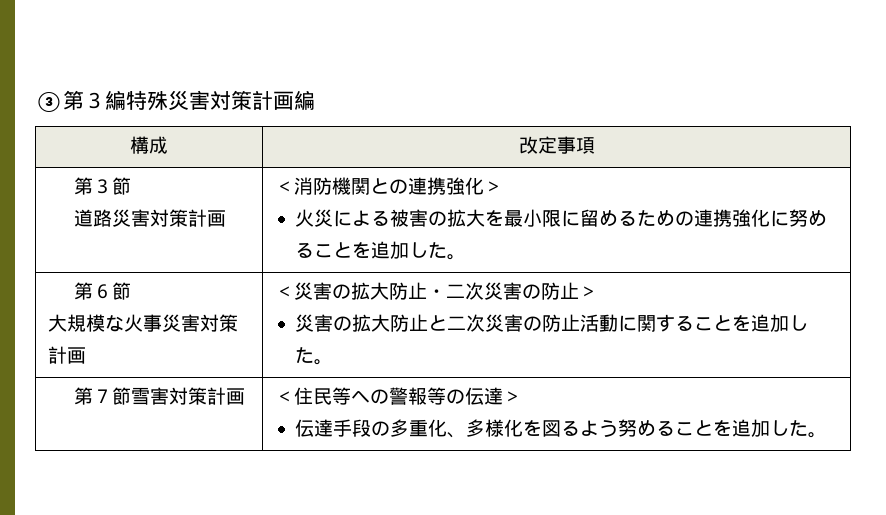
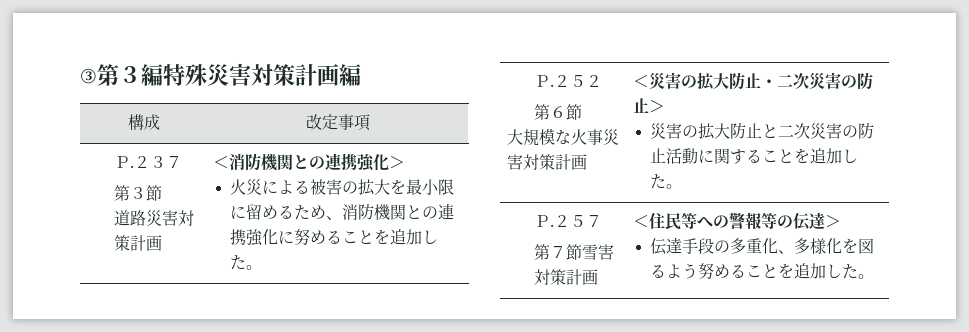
(595, 145) none -> [113,156,182,168] Ｐ.２３７ //
(676, 218) none -> [326,203,423,220] 、消防機関と
(467, 257) none -> [533,75,602,87] Ｐ.２５２ //
(334, 362) none -> [533,215,602,227] Ｐ.２５７ //

